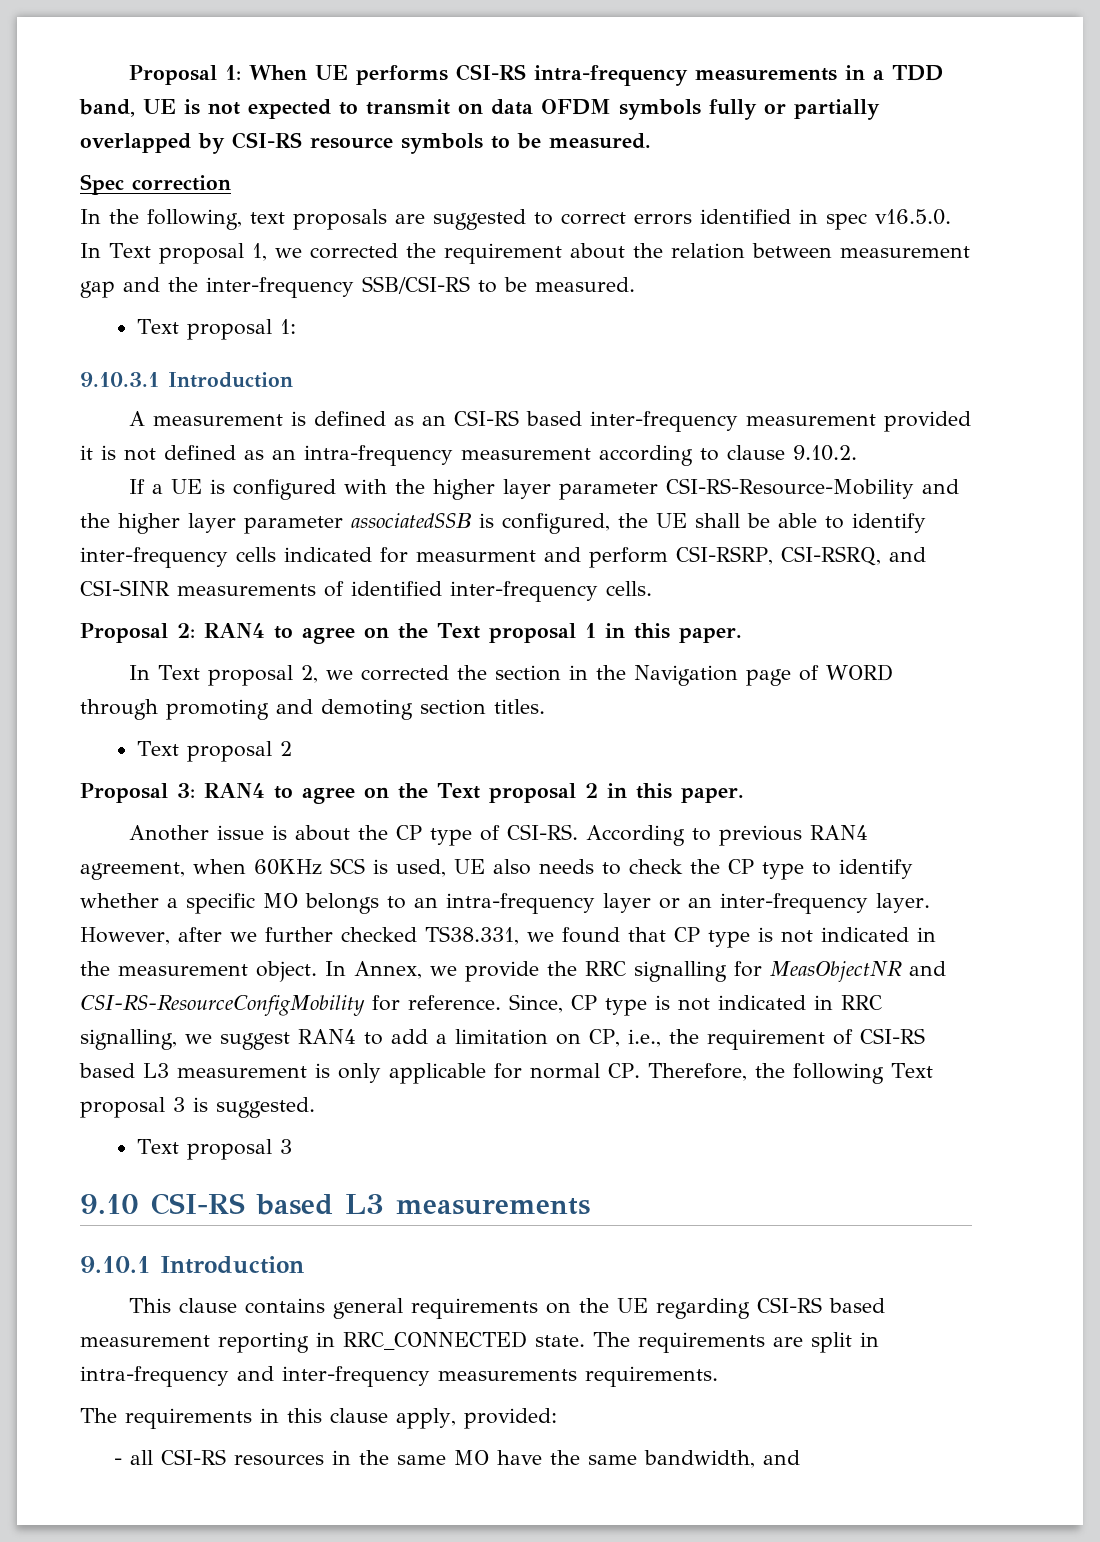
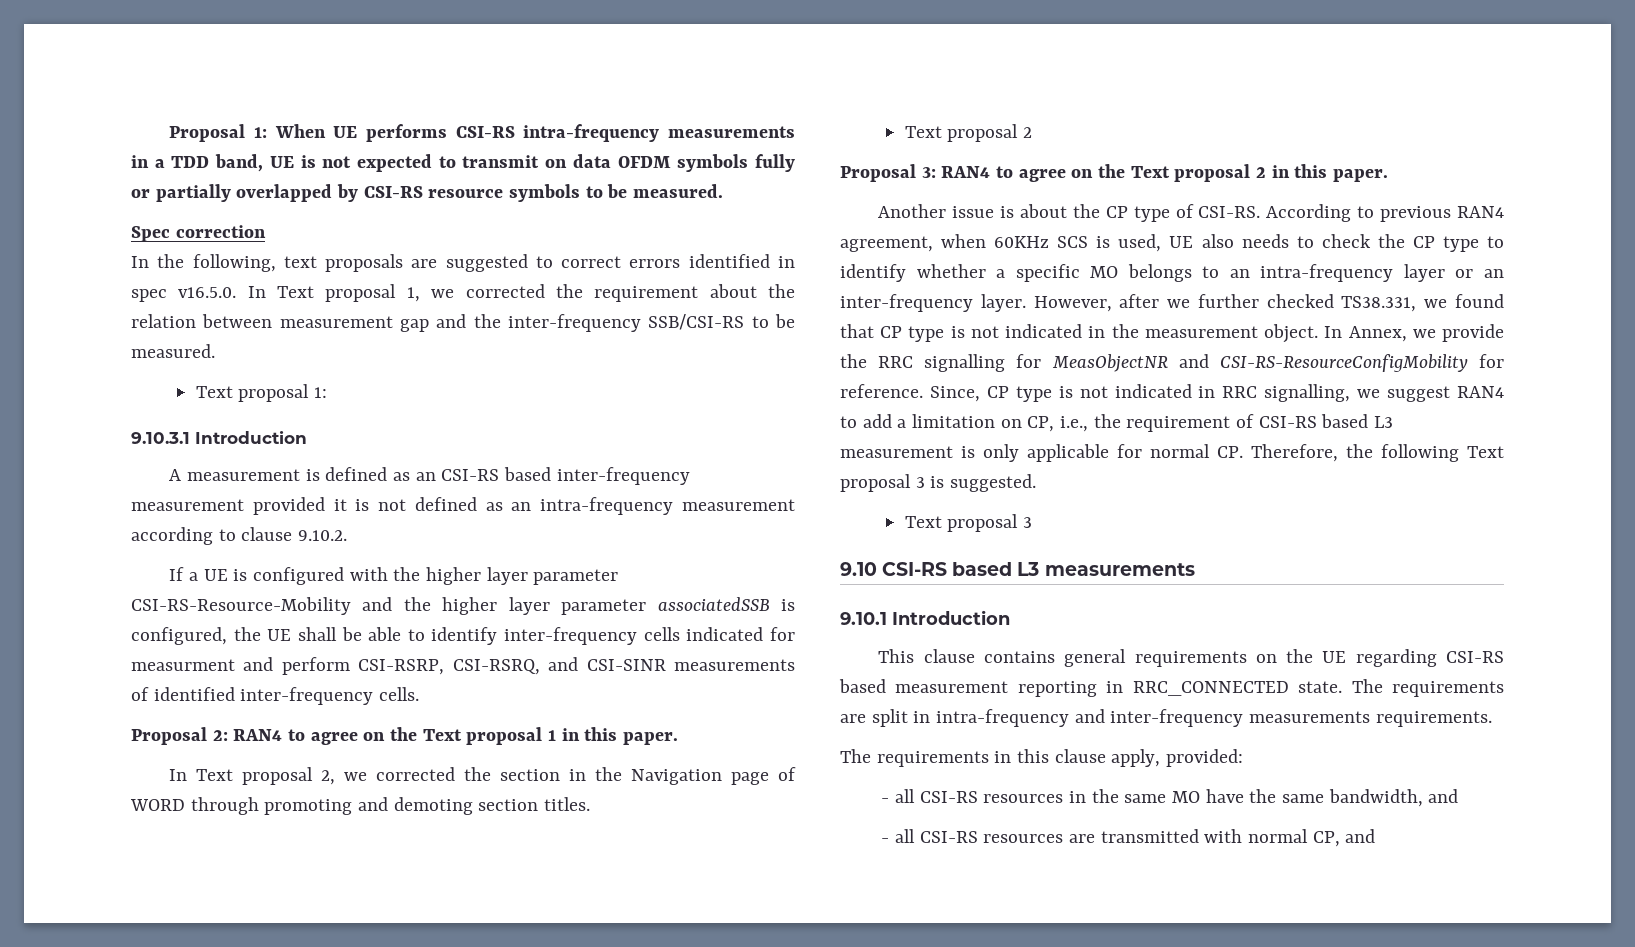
(800, 1457) none -> [881,829,1376,847] // - all CSI-RS resources are transmitted with normal CP, and

